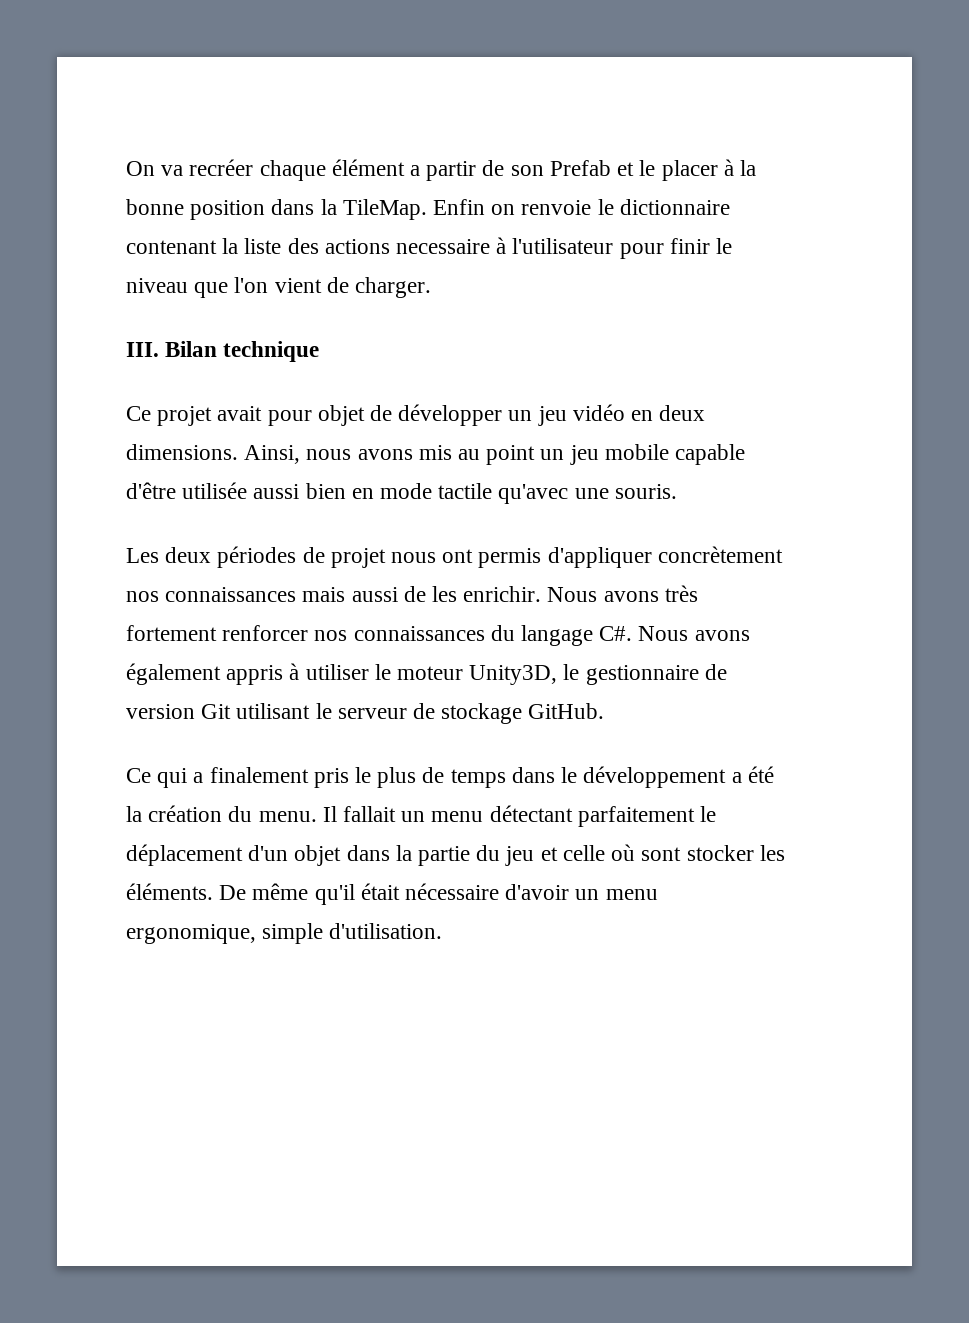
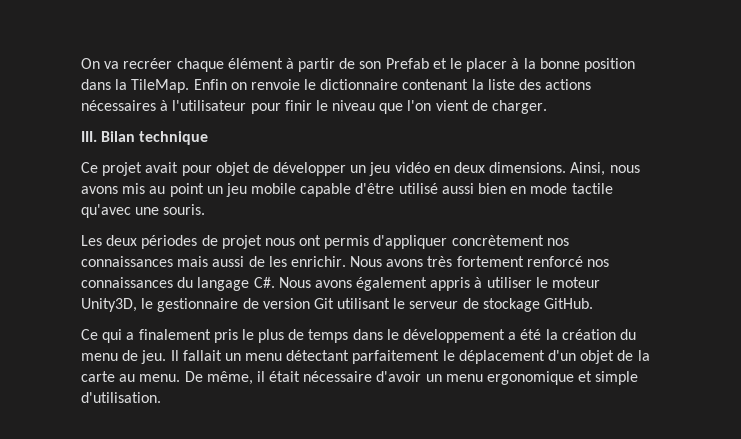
[410,165,421,176] a -> [285,58,294,69] à
[396,239,491,254] necessaire -> [81,100,156,111] nécessaires
[182,482,248,499] utilisée -> [398,183,438,194] utilisé
[222,625,309,641] renforcer -> [526,256,583,267] renforcé
[258,811,317,822] menu. -> [81,350,167,364] menu de jeu.
[346,844,785,866] [126,883,355,905] dans la partie du jeu et celle où sont stocker les éléments. De même qu'il -> [617,350,650,361] [81,371,265,385] de la carte au menu. De même, il
[126,924,256,944] ergonomique, -> [487,371,593,385] ergonomique et

